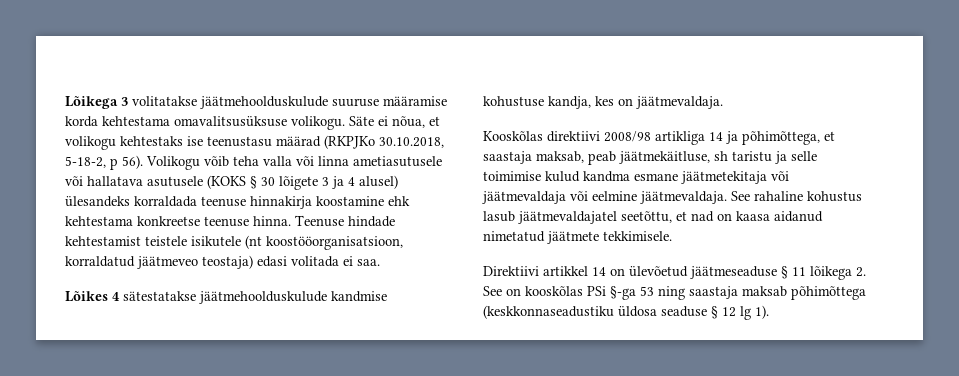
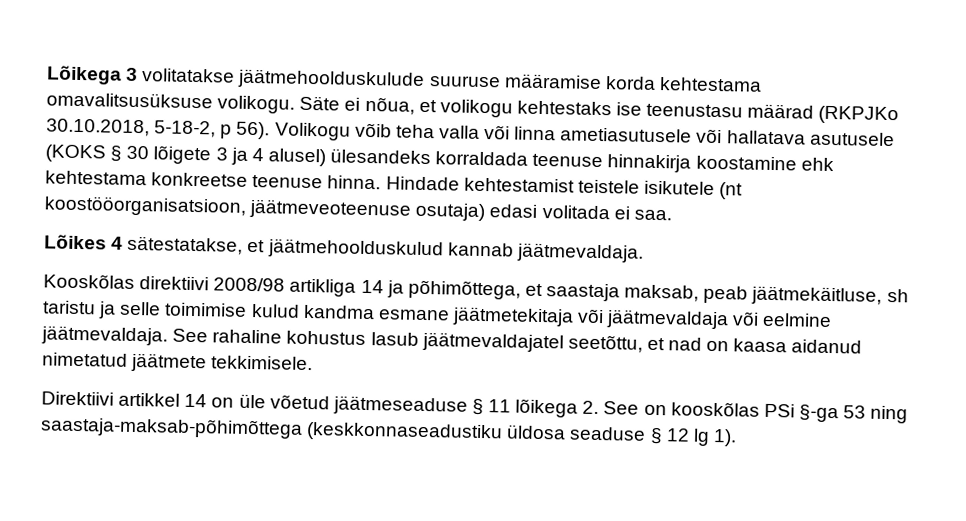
[295,215,395,227] Teenuse hindade -> [385,176,460,191] Hindade
[65,255,253,269] korraldatud jäätmeveo teostaja) -> [249,198,486,222] jäätmeveoteenuse osutaja)
[123,291,387,304] [483,96,633,109] sätestatakse jäätmehoolduskulude kandmise kohustuse kandja, kes on -> [127,235,514,260] sätestatakse, et jäätmehoolduskulud kannab
[629,266,688,277] ülevõetud -> [238,393,330,410] üle võetud
[689,286,866,300] saastaja maksab põhimõttega -> [40,416,303,439] saastaja-maksab-põhimõttega

